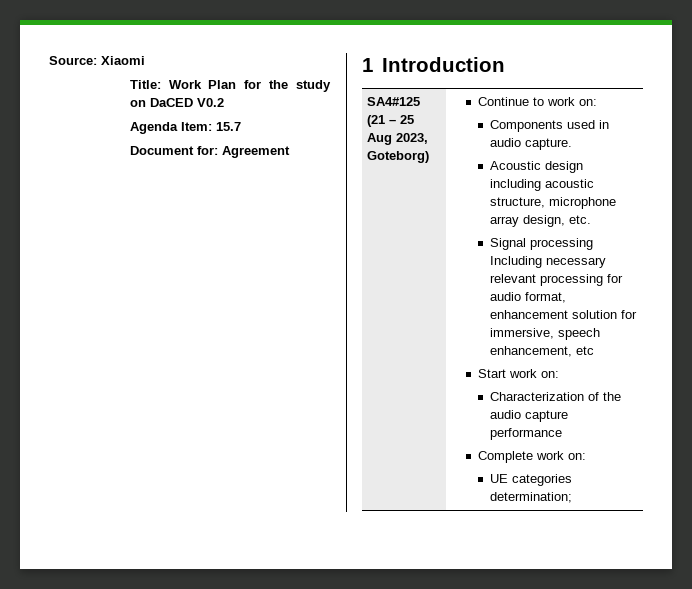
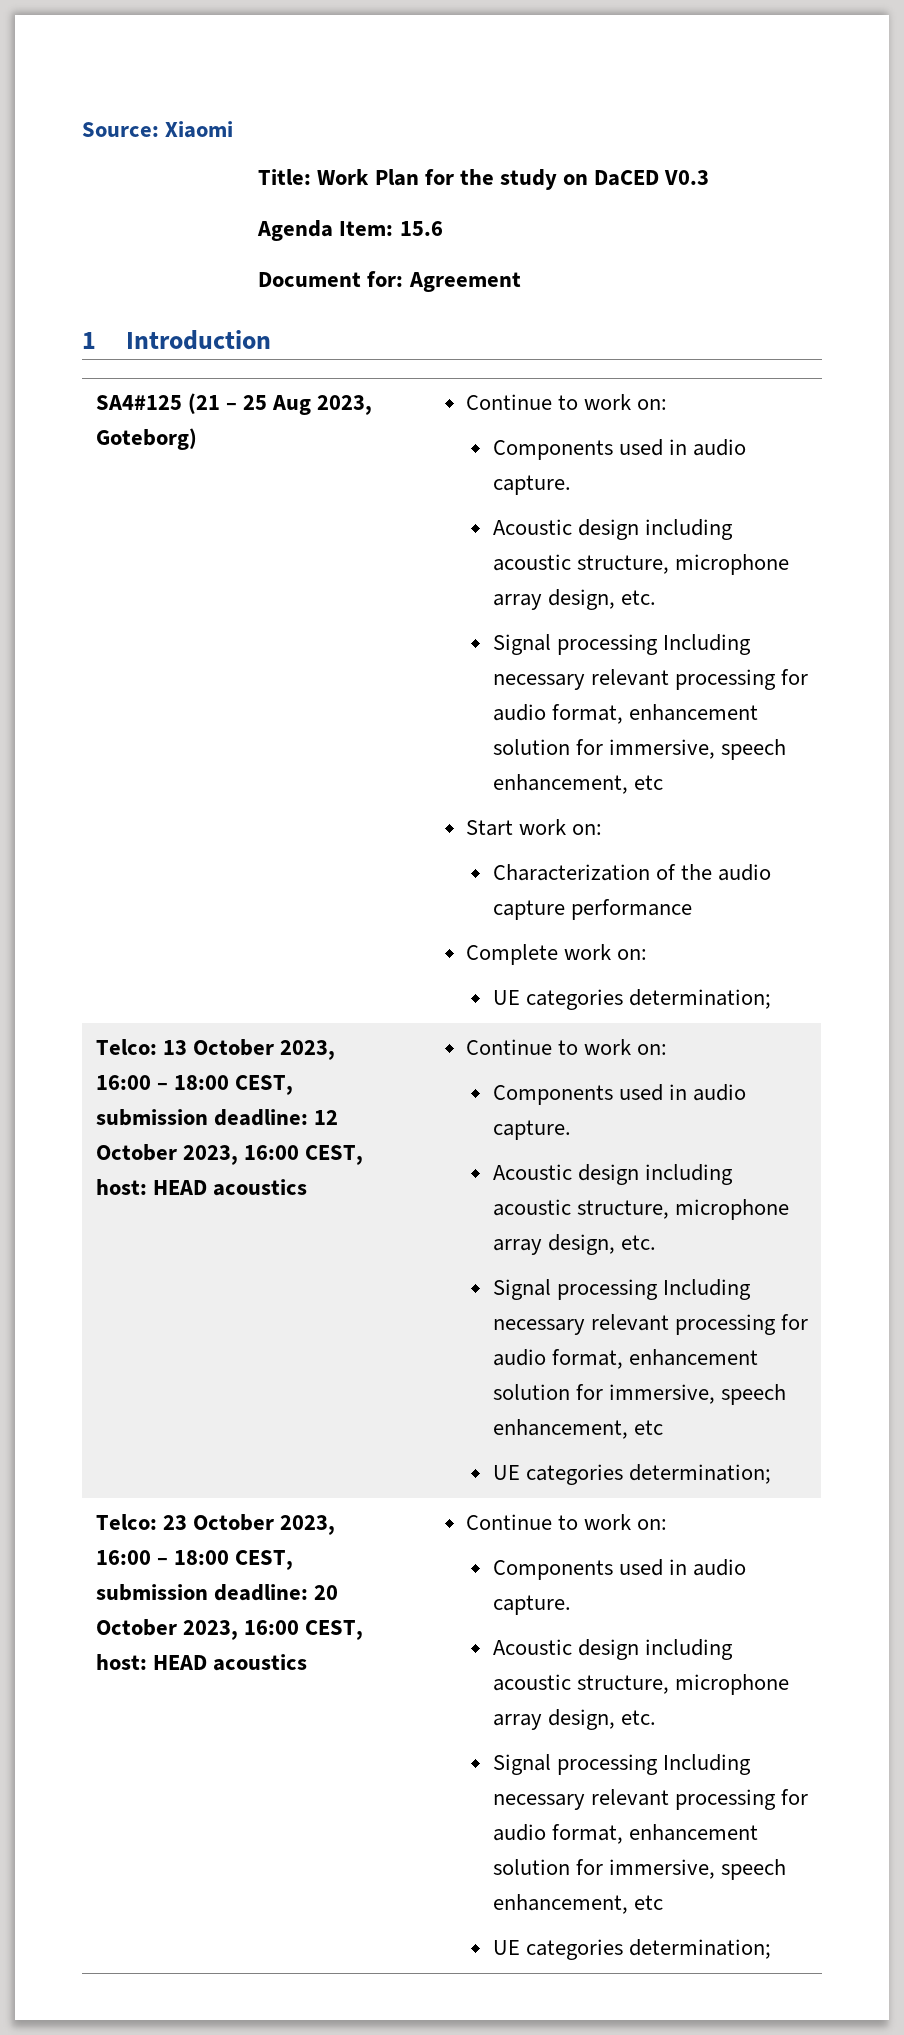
[196,98,224,107] V0.2 -> [663,170,709,185] V0.3
[215,122,241,131] 15.7 -> [399,221,443,236] 15.6
(572, 497) none -> [95,1039,336,1060] [95,1075,294,1095] [95,1109,339,1126] [95,1144,364,1165] [95,1179,308,1196] [466,1039,668,1055] [492,1084,746,1105] [492,1120,571,1140] [492,1164,733,1185] [492,1199,789,1220] [492,1234,656,1255] [492,1279,751,1300] [492,1314,808,1335] [492,1349,758,1369] [492,1384,786,1405] [492,1419,663,1439] [492,1464,771,1485] [95,1514,336,1535] [95,1550,294,1570] [95,1584,339,1601] [95,1619,364,1640] [95,1654,308,1671] [466,1514,668,1530] [492,1559,746,1580] [492,1595,571,1615] [492,1639,733,1660] [492,1674,789,1695] [492,1709,656,1730] [492,1754,751,1775] [492,1789,808,1810] [492,1824,758,1844] [492,1859,786,1880] [492,1894,663,1914] [492,1939,771,1960] // Telco: 13 October 2023, 16:00 – 18:00 CEST, submission deadline: 12 October 2023, 16:00 CEST, host: HEAD acoustics | Continue to work on: // Components used in audio capture. // Acoustic design including acoustic structure, microphone array design, etc. // Signal processing Including necessary relevant processing for audio format, enhancement solution for immersive, speech enhancement, etc // UE categories determination; // Telco: 23 October 2023, 16:00 – 18:00 CEST, submission deadline: 20 October 2023, 16:00 CEST, host: HEAD acoustics | Continue to work on: // Components used in audio capture. // Acoustic design including acoustic structure, microphone array design, etc. // Signal processing Including necessary relevant processing for audio format, enhancement solution for immersive, speech enhancement, etc // UE categories determination;

